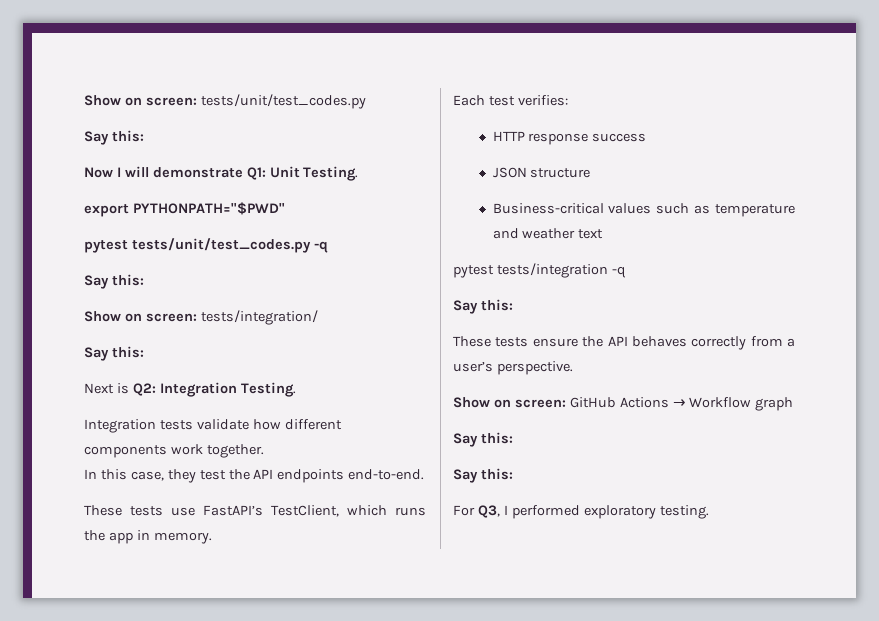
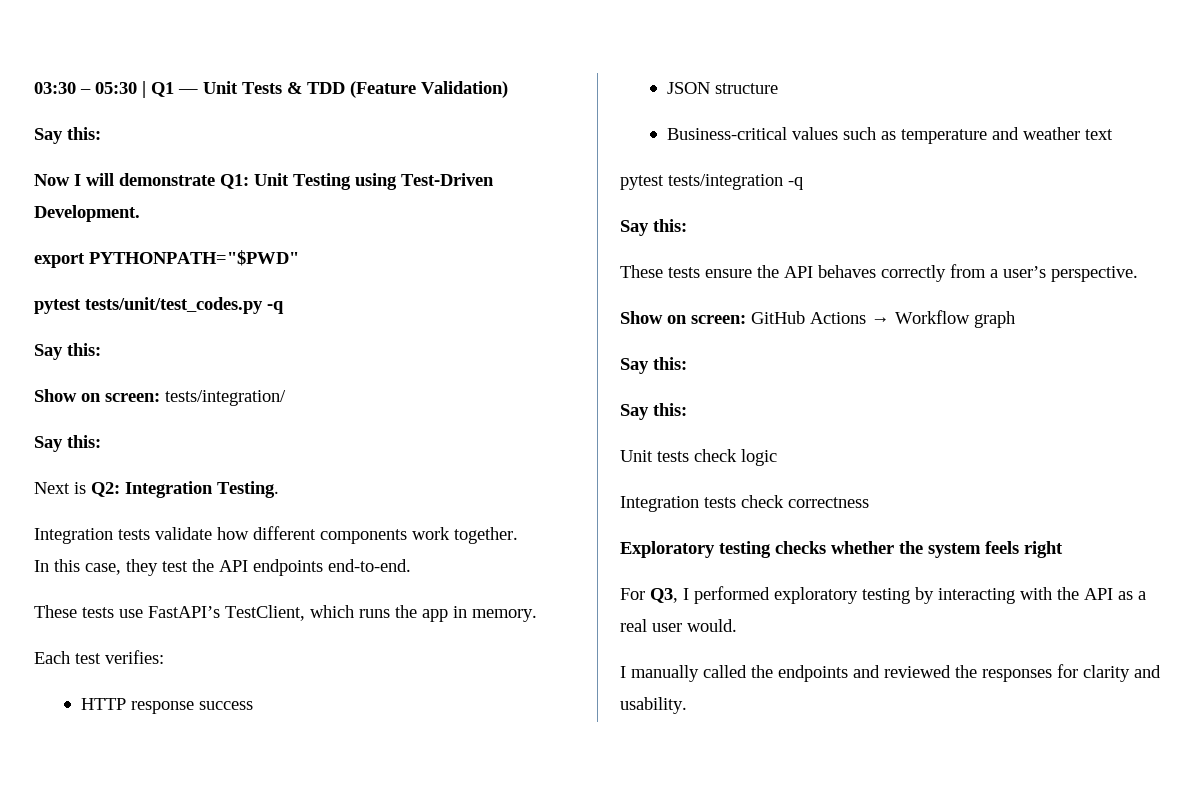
[84,94,366,109] Show on screen: tests/unit/test_codes.py -> [34,81,508,98] 03:30 – 05:30 | Q1 — Unit Tests & TDD (Feature Validation)
[303,166,359,181] Testing. -> [293,173,494,190] [34,205,140,222] Testing using Test-Driven Development.
(513, 474) none -> [620,449,777,466] [620,495,869,512] [620,541,1063,558] // Unit tests check logic // Integration tests check correctness // Exploratory testing checks whether the system feels right
[659,505,709,519] testing. -> [862,587,1146,604] [620,619,737,632] [620,664,1161,682] [620,697,687,714] testing by interacting with the API as a real user would. // I manually called the endpoints and reviewed the responses for clarity and usability.

